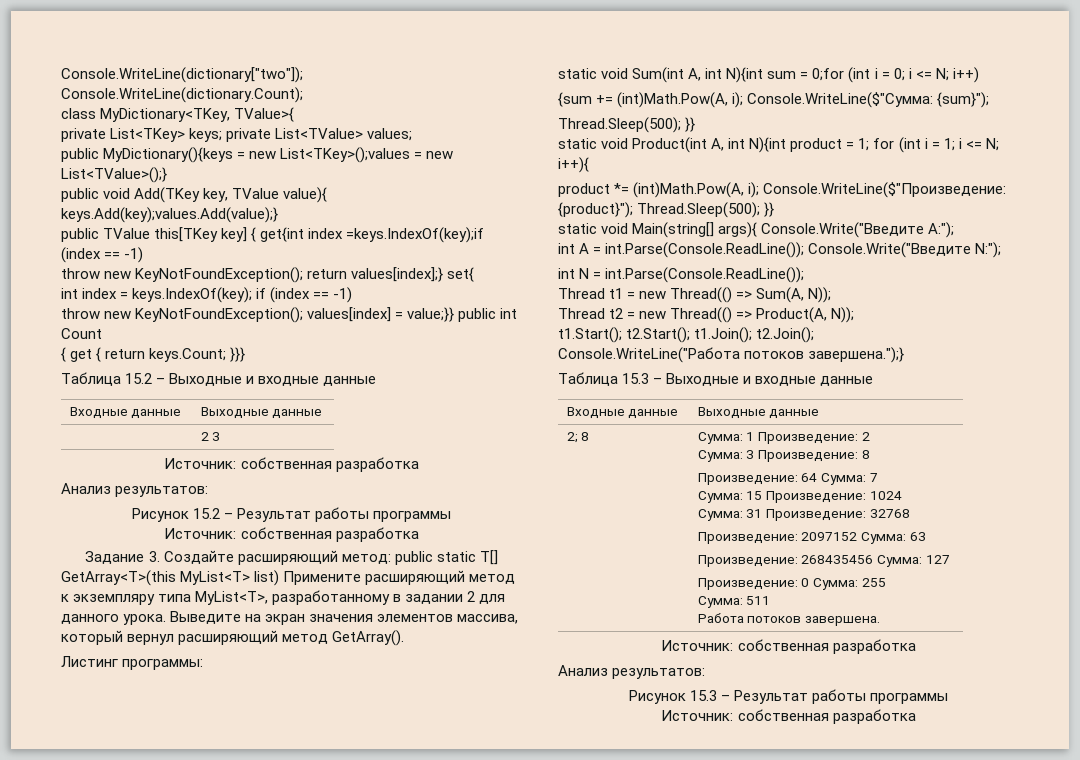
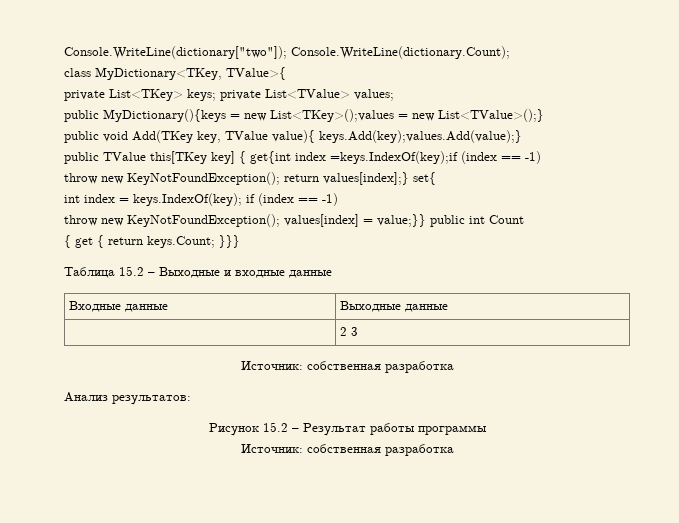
[85,550,498,565] [61,570,516,586] [61,590,506,605] [61,611,519,625] [61,630,405,646] [61,656,204,670] [558,67,979,83] [558,92,990,108] [558,117,696,133] [558,137,999,153] [558,157,589,173] [558,182,1007,198] [558,202,775,218] [558,222,955,238] [558,242,1002,258] [558,267,805,283] [558,287,832,303] [558,307,855,323] [558,327,815,343] [558,347,905,363] [558,372,874,386] [566,407,679,419] [697,407,820,419] [566,432,590,443] [697,432,870,444] [697,450,870,462] [697,473,878,485] [697,491,902,503] [697,509,910,521] [697,532,926,544] [697,555,950,567] [697,578,886,590] [697,596,771,608] [697,613,880,626] [661,639,916,654] [558,665,706,679] [628,689,949,704] [661,709,916,724] // Задание 3. Создайте расширяющий метод: public static T[] GetArray<T>(this MyList<T> list) Примените расширяющий метод к экземпляру типа MyList<T>, разработанному в задании 2 для данного урока. Выведите на экран значения элементов массива, который вернул расширяющий метод GetArray(). // Листинг программы: // static void Sum(int A, int N){int sum = 0;for (int i = 0; i <= N; i++) // {sum += (int)Math.Pow(A, i); Console.WriteLine($"Сумма: {sum}"); // Thread.Sleep(500); }} // static void Product(int A, int N){int product = 1; for (int i = 1; i <= N; i++){ // product *= (int)Math.Pow(A, i); Console.WriteLine($"Произведение: {product}"); Thread.Sleep(500); }} // static void Main(string[] args){ Console.Write("Введите A:"); // int A = int.Parse(Console.ReadLine()); Console.Write("Введите N:"); // int N = int.Parse(Console.ReadLine()); // Thread t1 = new Thread(() => Sum(A, N)); // Thread t2 = new Thread(() => Product(A, N)); // t1.Start(); t2.Start(); t1.Join(); t2.Join(); // Console.WriteLine("Работа потоков завершена.");} // Таблица 15.3 – Выходные и входные данные // Входные данные | Выходные данные // 2; 8 | Сумма: 1 Произведение: 2 // Сумма: 3 Произведение: 8 // Произведение: 64 Сумма: 7 // Сумма: 15 Произведение: 1024 // Сумма: 31 Произведение: 32768 // Произведение: 2097152 Сумма: 63 // Произведение: 268435456 Сумма: 127 // Произведение: 0 Сумма: 255 // Сумма: 511 // Работа потоков завершена. // Источник: собственная разработка // Анализ результатов: // Рисунок 15.3 – Результат работы программы // Источник: собственная разработка -> (454, 450) none

